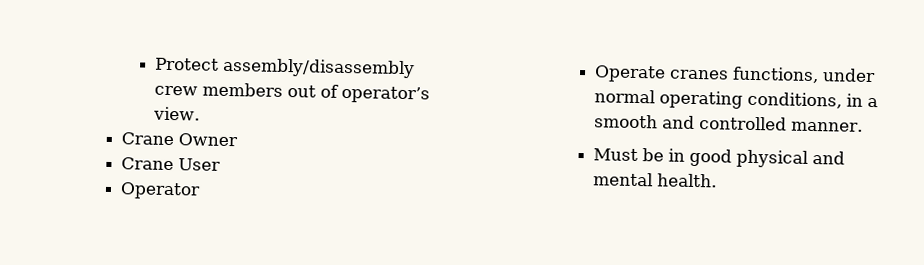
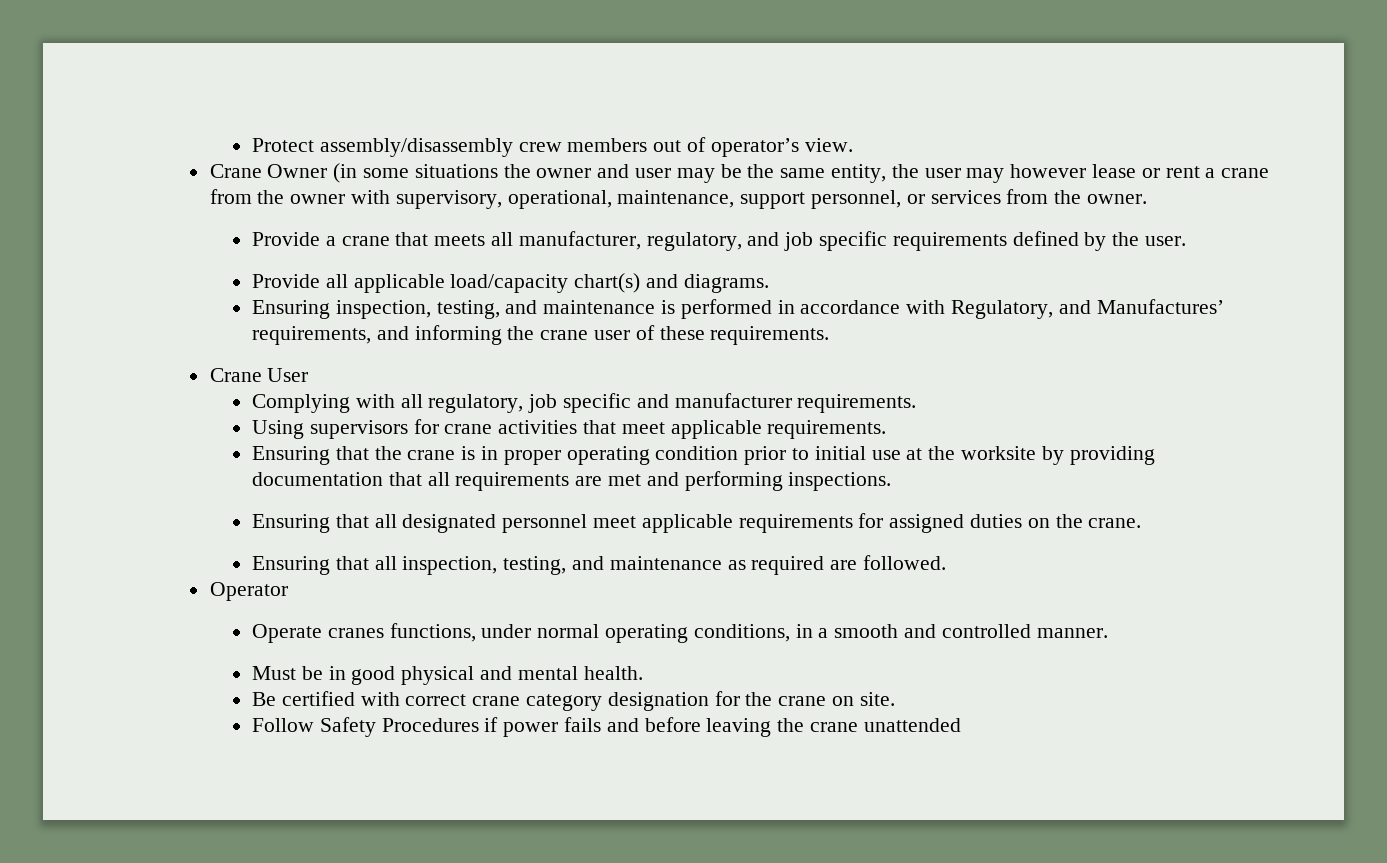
[121,157,222,171] // Crane User -> [333,163,1270,183] [209,189,1148,209] [252,231,1187,251] [252,273,769,293] [252,299,1224,319] [252,325,830,345] [209,368,309,382] [252,393,917,413] [252,419,887,439] [252,446,1155,465] [252,471,892,491] [252,513,1142,533] [252,555,947,575] (in some situations the owner and user may be the same entity, the user may however lease or rent a crane from the owner with supervisory, operational, maintenance, support personnel, or services from the owner. // Provide a crane that meets all manufacturer, regulatory, and job specific requirements defined by the user. // Provide all applicable load/capacity chart(s) and diagrams. // Ensuring inspection, testing, and maintenance is performed in accordance with Regulatory, and Manufactures’ requirements, and informing the crane user of these requirements. // Crane User // Complying with all regulatory, job specific and manufacturer requirements. // Using supervisors for crane activities that meet applicable requirements. // Ensuring that the crane is in proper operating condition prior to initial use at the worksite by providing documentation that all requirements are met and performing inspections. // Ensuring that all designated personnel meet applicable requirements for assigned duties on the crane. // Ensuring that all inspection, testing, and maintenance as required are followed.
(718, 180) none -> [252,691,895,711] [252,717,961,737] // Be certified with correct crane category designation for the crane on site. // Follow Safety Procedures if power fails and before leaving the crane unattended

